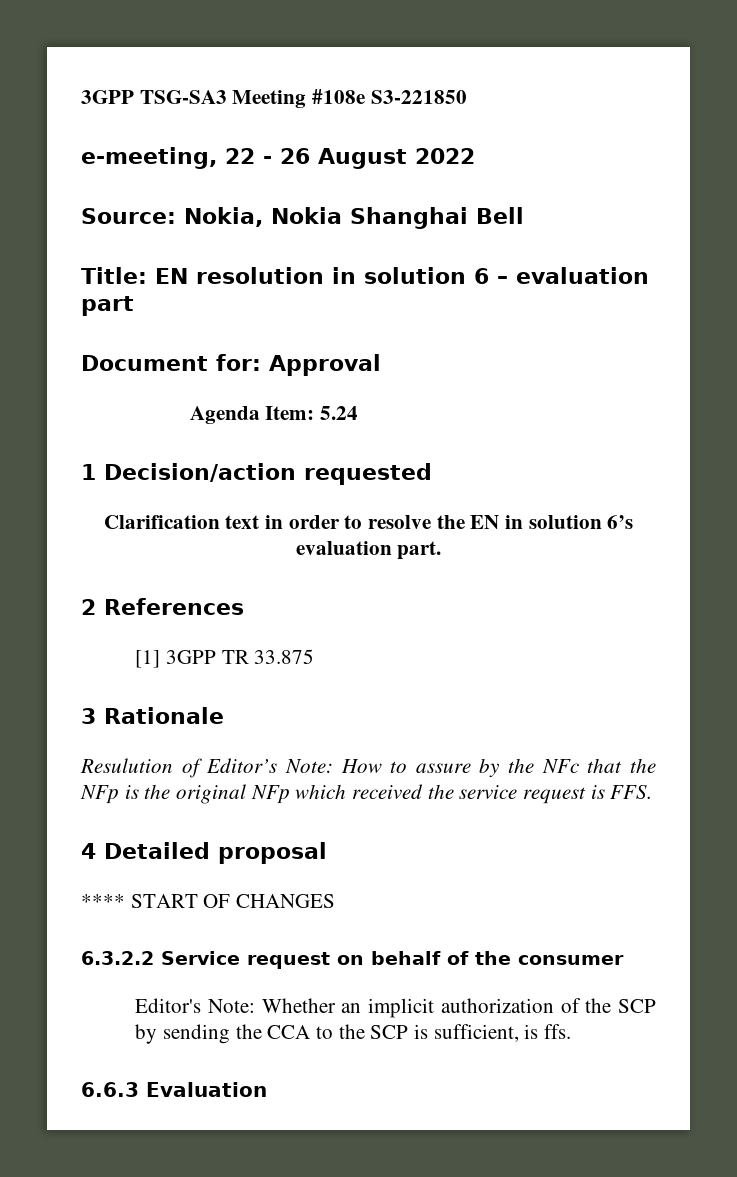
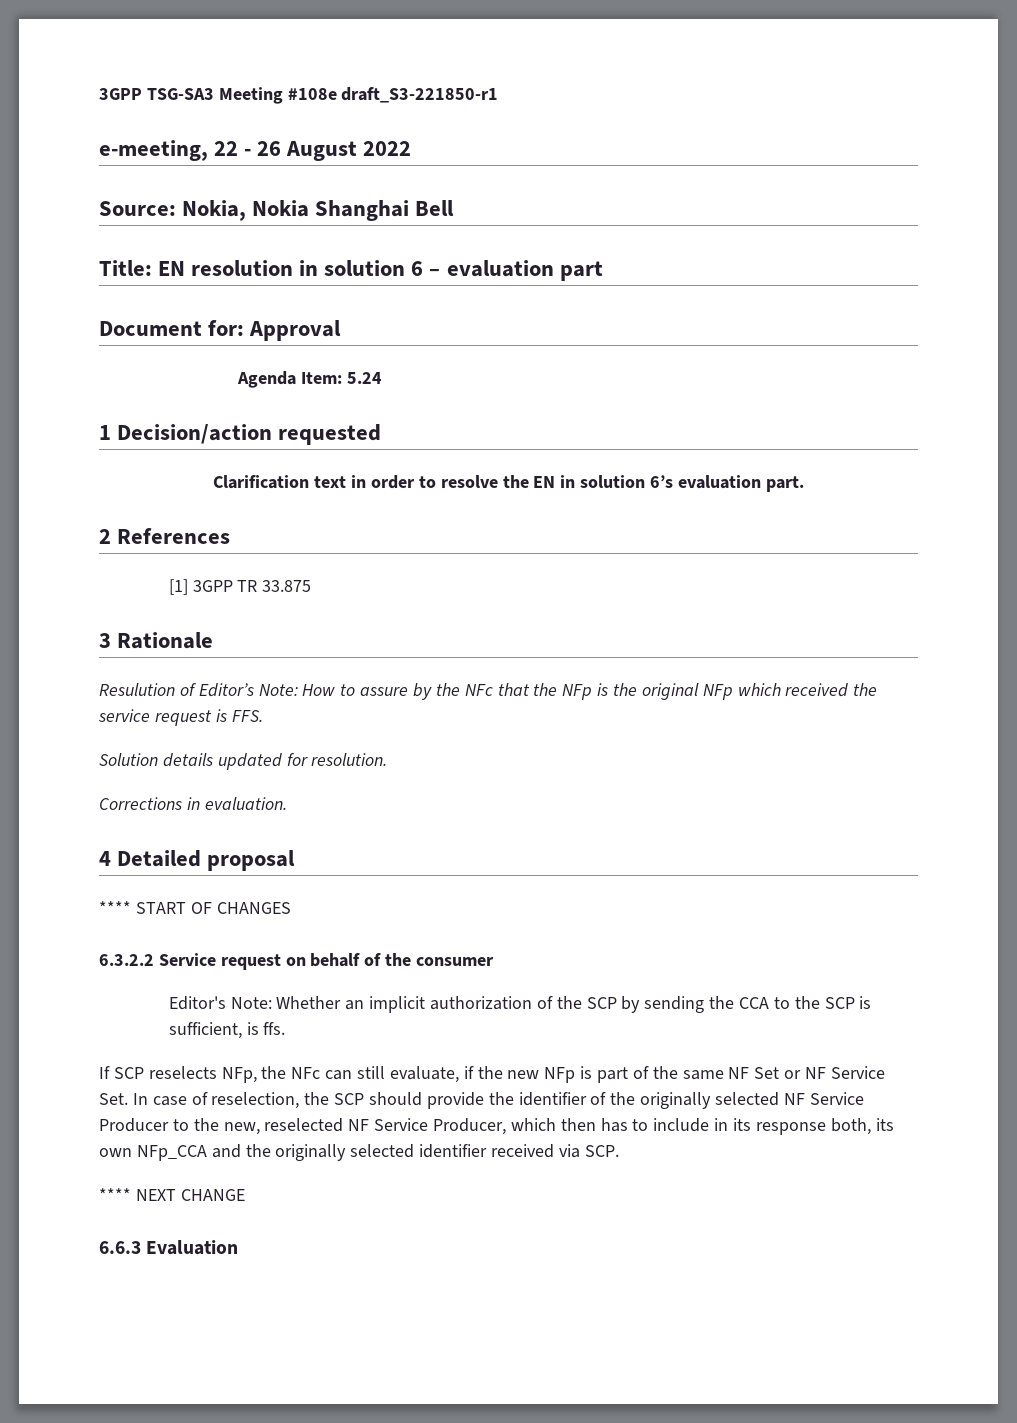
[370,90,467,104] S3-221850 -> [341,87,499,103] draft_S3-221850-r1
(653, 792) none -> [99,753,388,770] [99,797,287,810] // Solution details updated for resolution. // Corrections in evaluation.
(571, 1031) none -> [99,1066,885,1083] [99,1092,864,1109] [99,1118,894,1135] [99,1144,619,1161] [99,1188,245,1201] // If SCP reselects NFp, the NFc can still evaluate, if the new NFp is part of the same NF Set or NF Service Set. In case of reselection, the SCP should provide the identifier of the originally selected NF Service Producer to the new, reselected NF Service Producer, which then has to include in its response both, its own NFp_CCA and the originally selected identifier received via SCP. // **** NEXT CHANGE

